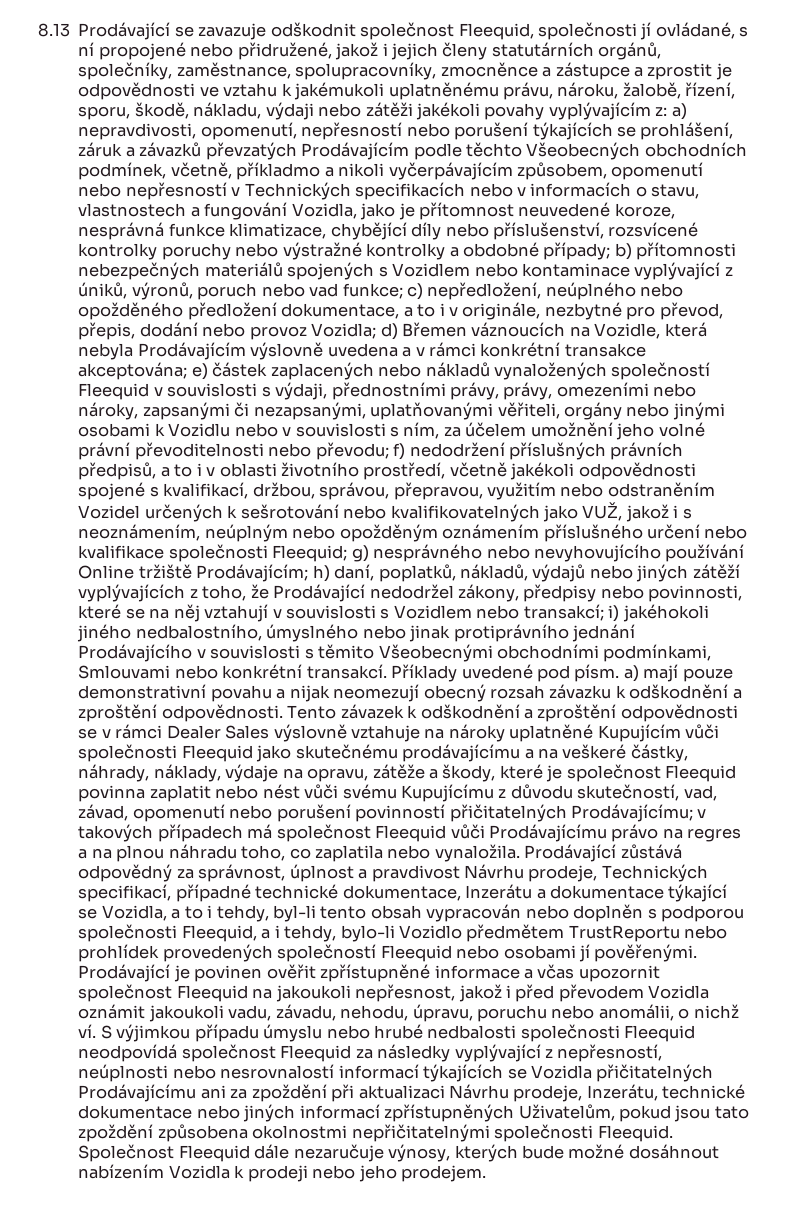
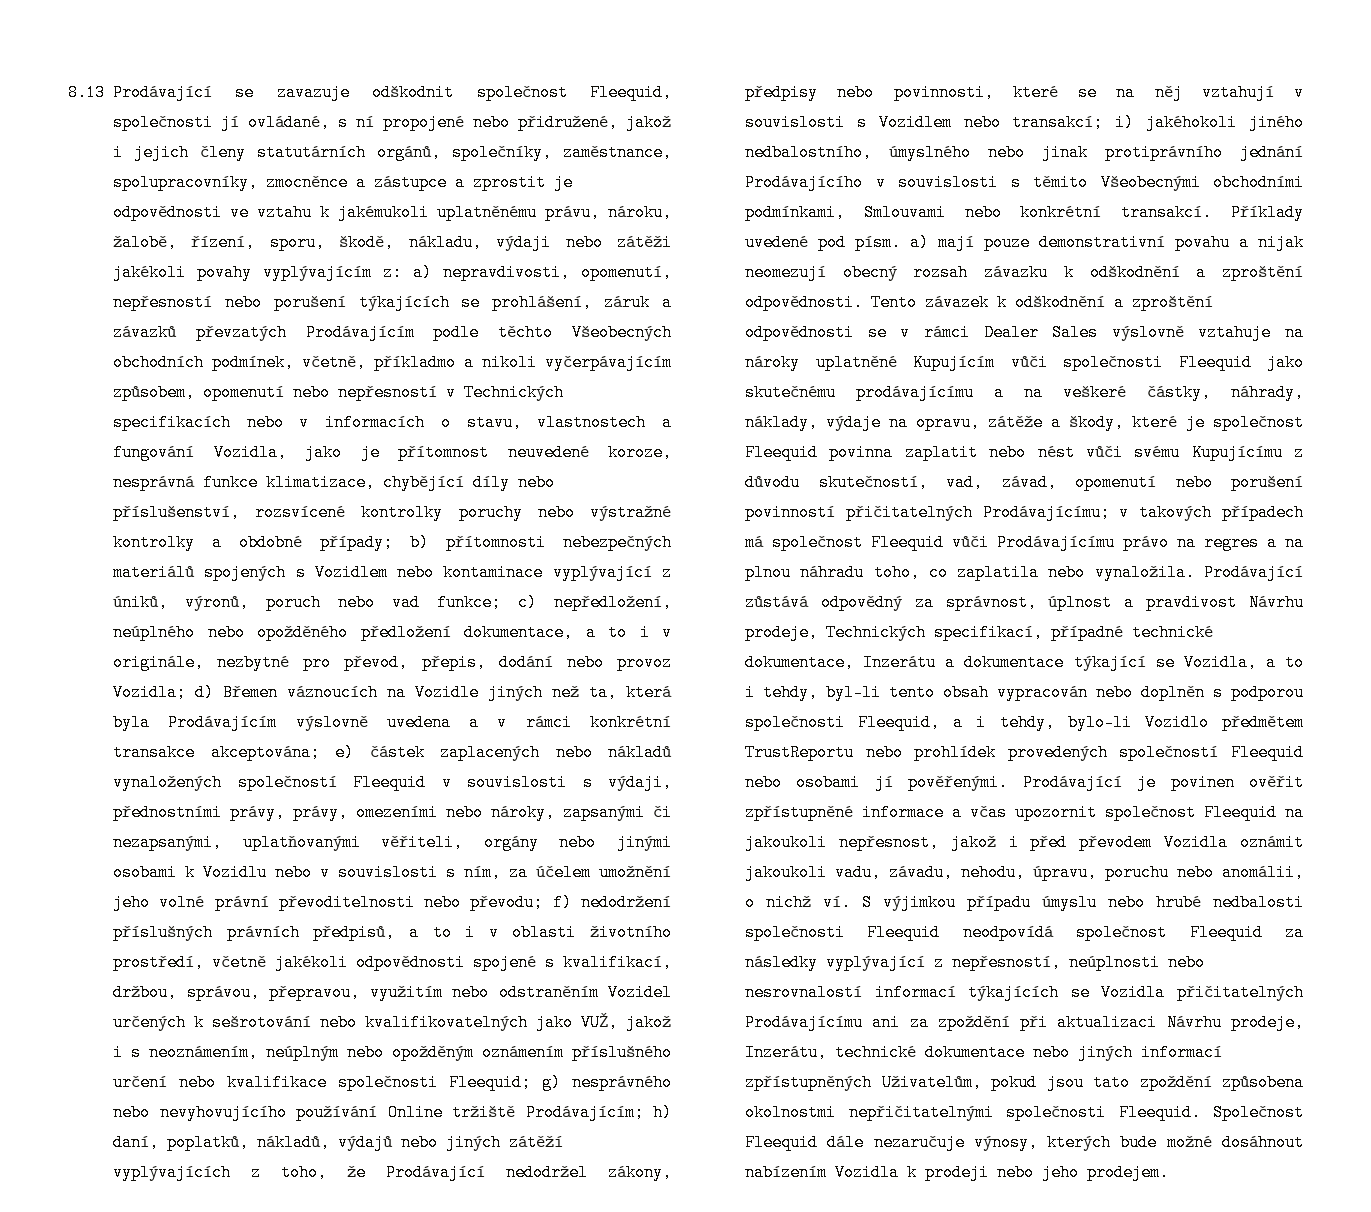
[594,322,707,339] [78,343,134,360] Vozidle, která nebyla -> [415,684,672,701] [113,714,150,731] Vozidle jiných než ta, která byla

